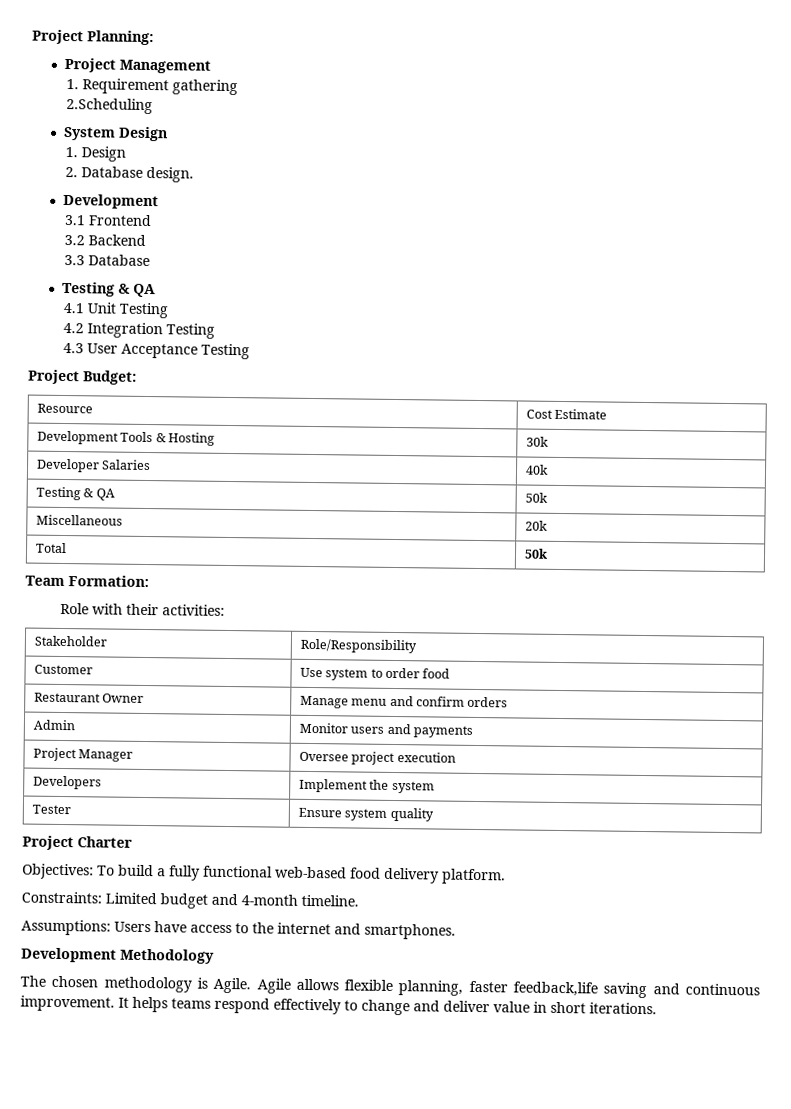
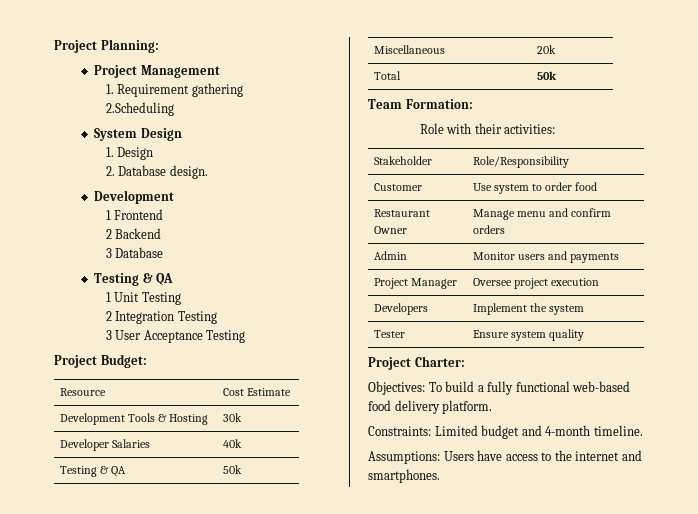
[64,214,87,226] 3.1 -> [105,210,111,220] 1
[64,234,86,246] 3.2 -> [105,229,112,239] 2
[64,254,86,266] 3.3 -> [105,248,112,258] 3
[63,302,86,314] 4.1 -> [105,292,111,302] 1
[63,322,85,334] 4.2 -> [105,311,112,321] 2
[63,342,85,354] 4.3 -> [105,330,112,340] 3
[77,836,133,848] Charter -> [414,356,465,367] Charter:
[21,947,215,964] [20,975,760,999] [20,995,657,1016] // Development Methodology // The chosen methodology is Agile. Agile allows flexible planning, faster feedback,life saving and continuous improvement. It helps teams respond effectively to change and deliver value in short iterations. -> (440, 476) none

